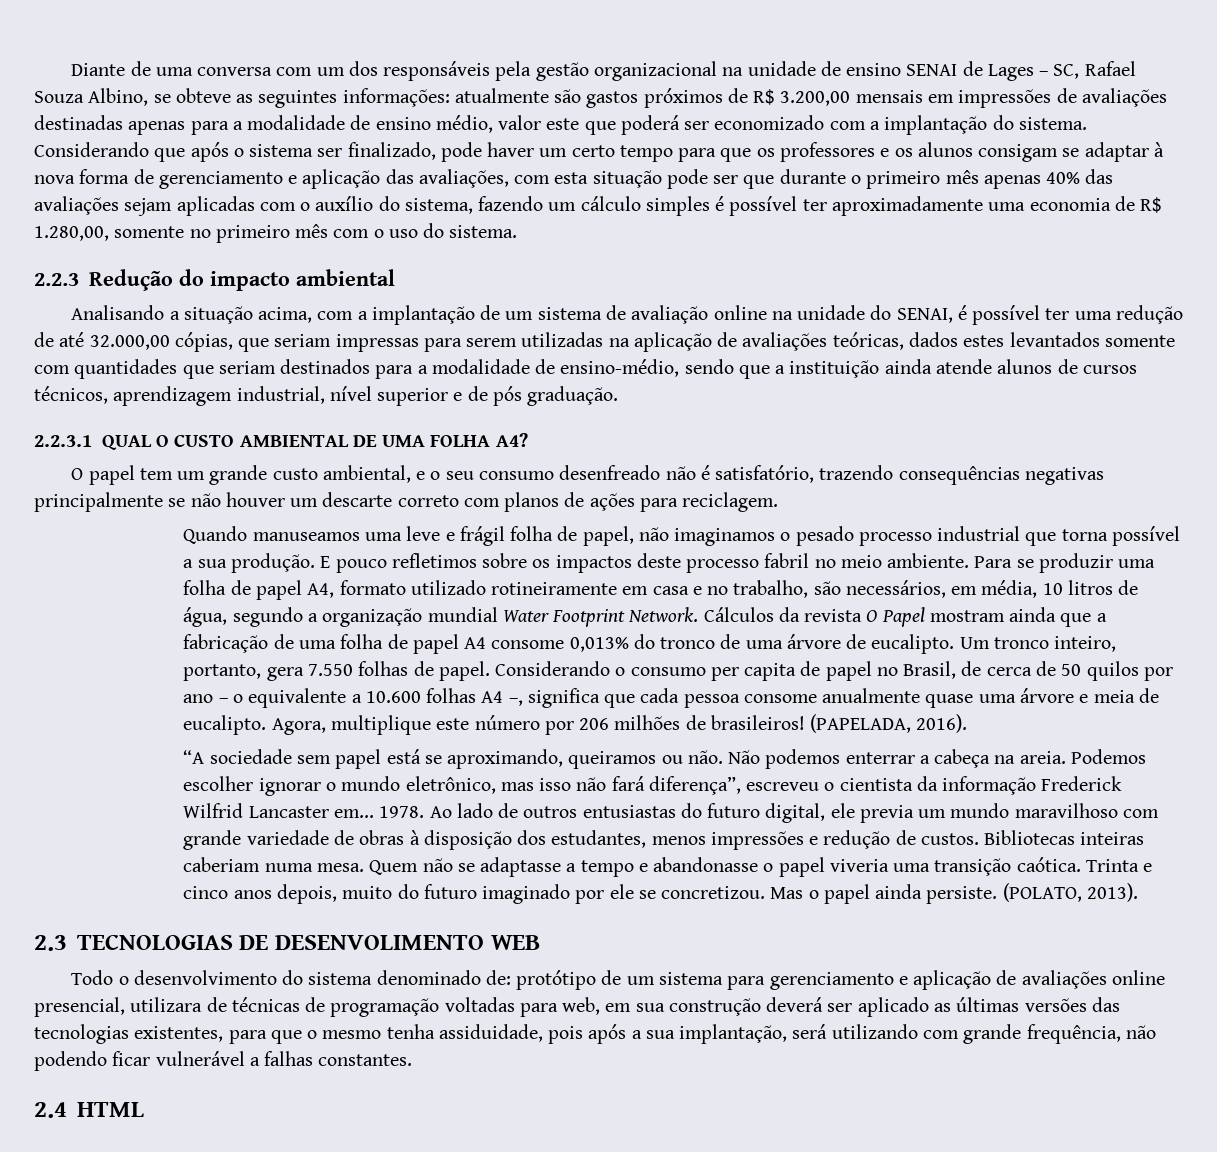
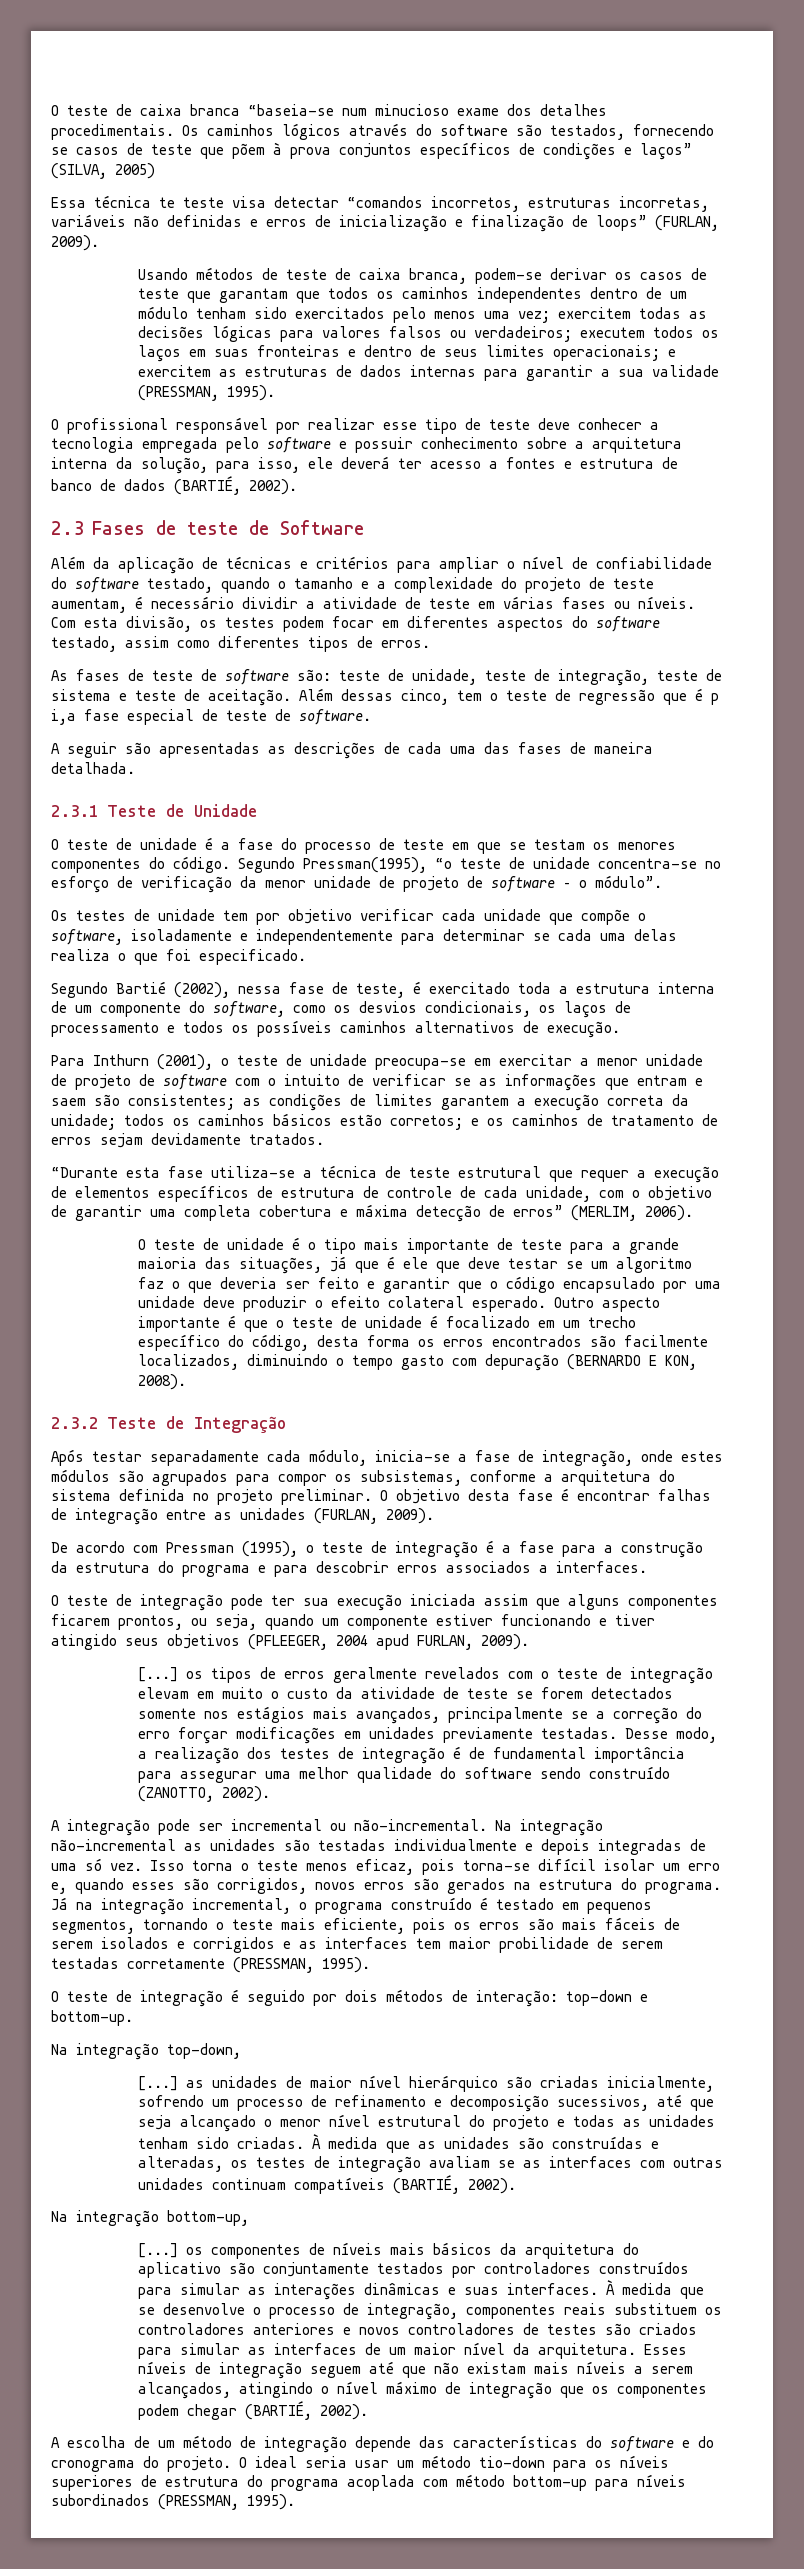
[71,61,1136,81] [34,88,1167,108] [34,115,1087,135] [34,142,1164,162] [34,169,1114,189] [34,196,1163,216] [34,223,518,243] [34,269,395,291] [71,305,1183,325] [34,332,1175,352] [34,359,1137,379] [34,386,619,406] [34,433,528,450] [71,465,1104,485] [34,492,779,512] [183,526,1180,546] [183,553,1156,573] [183,580,1139,600] [183,607,1107,627] [183,634,1117,654] [183,661,1173,681] [183,688,1159,708] [183,714,968,735] [183,749,1146,769] [183,776,1123,796] [183,803,1159,823] [183,830,1145,850] [183,857,1153,877] [183,883,1138,904] [34,934,540,951] [71,970,1165,990] [34,997,1120,1017] [34,1024,1156,1044] [34,1051,413,1071] [34,1102,144,1118] Diante de uma conversa com um dos responsáveis pela gestão organizacional na unidade de ensino SENAI de Lages – SC, Rafael Souza Albino, se obteve as seguintes informações: atualmente são gastos próximos de R$ 3.200,00 mensais em impressões de avaliações destinadas apenas para a modalidade de ensino médio, valor este que poderá ser economizado com a implantação do sistema. Considerando que após o sistema ser finalizado, pode haver um certo tempo para que os professores e os alunos consigam se adaptar à nova forma de gerenciamento e aplicação das avaliações, com esta situação pode ser que durante o primeiro mês apenas 40% das avaliações sejam aplicadas com o auxílio do sistema, fazendo um cálculo simples é possível ter aproximadamente uma economia de R$ 1.280,00, somente no primeiro mês com o uso do sistema. // 2.2.3 Redução do impacto ambiental // Analisando a situação acima, com a implantação de um sistema de avaliação online na unidade do SENAI, é possível ter uma redução de até 32.000,00 cópias, que seriam impressas para serem utilizadas na aplicação de avaliações teóricas, dados estes levantados somente com quantidades que seriam destinados para a modalidade de ensino-médio, sendo que a instituição ainda atende alunos de cursos técnicos, aprendizagem industrial, nível superior e de pós graduação. // 2.2.3.1 QUAL O CUSTO AMBIENTAL DE UMA FOLHA A4? // O papel tem um grande custo ambiental, e o seu consumo desenfreado não é satisfatório, trazendo consequências negativas principalmente se não houver um descarte correto com planos de ações para reciclagem. // Quando manuseamos uma leve e frágil folha de papel, não imaginamos o pesado processo industrial que torna possível a sua produção. E pouco refletimos sobre os impactos deste processo fabril no meio ambiente. Para se produzir uma folha de papel A4, formato utilizado rotineiramente em casa e no trabalho, são necessários, em média, 10 litros de água, segundo a organização mundial Water Footprint Network. Cálculos da revista O Papel mostram ainda que a fabricação de uma folha de papel A4 consome 0,013% do tronco de uma árvore de eucalipto. Um tronco inteiro, portanto, gera 7.550 folhas de papel. Considerando o consumo per capita de papel no Brasil, de cerca de 50 quilos por ano – o equivalente a 10.600 folhas A4 –, significa que cada pessoa consome anualmente quase uma árvore e meia de eucalipto. Agora, multiplique este número por 206 milhões de brasileiros! (PAPELADA, 2016). // “A sociedade sem papel está se aproximando, queiramos ou não. Não podemos enterrar a cabeça na areia. Podemos escolher ignorar o mundo eletrônico, mas isso não fará diferença”, escreveu o cientista da informação Frederick Wilfrid Lancaster em... 1978. Ao lado de outros entusiastas do futuro digital, ele previa um mundo maravilhoso com grande variedade de obras à disposição dos estudantes, menos impressões e redução de custos. Bibliotecas inteiras caberiam numa mesa. Quem não se adaptasse a tempo e abandonasse o papel viveria uma transição caótica. Trinta e cinco anos depois, muito do futuro imaginado por ele se concretizou. Mas o papel ainda persiste. (POLATO, 2013). // 2.3 TECNOLOGIAS DE DESENVOLIMENTO WEB // Todo o desenvolvimento do sistema denominado de: protótipo de um sistema para gerenciamento e aplicação de avaliações online presencial, utilizara de técnicas de programação voltadas para web, em sua construção deverá ser aplicado as últimas versões das tecnologias existentes, para que o mesmo tenha assiduidade, pois após a sua implantação, será utilizando com grande frequência, não podendo ficar vulnerável a falhas constantes. // 2.4 HTML -> [51,104,607,116] [51,123,714,140] [51,142,692,160] [51,163,155,179] [51,195,709,212] [51,214,719,232] [51,235,99,251] [138,267,708,284] [138,287,688,303] [138,306,708,323] [138,325,720,342] [138,345,677,362] [138,365,720,381] [138,385,276,401] [51,417,659,434] [51,437,682,453] [51,456,678,474] [51,476,297,495] [51,520,364,535] [51,556,712,574] [51,577,654,593] [51,596,695,613] [51,616,660,632] [51,636,430,652] [51,669,722,686] [51,688,719,706] [51,709,371,725] [51,742,653,759] [51,762,135,774] [51,804,257,817] [51,837,676,854] [51,856,721,873] [51,875,662,893] [51,909,646,925] [51,929,677,945] [51,949,306,965] [51,981,715,998] [51,1001,631,1018] [51,1020,620,1038] [51,1054,703,1070] [51,1074,703,1091] [51,1094,689,1111] [51,1113,718,1130] [51,1133,324,1148] [51,1165,719,1183] [51,1185,712,1202] [51,1204,693,1222] [138,1237,680,1254] [138,1256,693,1274] [138,1276,722,1293] [138,1296,661,1312] [138,1315,637,1332] [138,1334,709,1351] [138,1354,698,1371] [138,1374,187,1390] [51,1416,286,1433] [51,1449,723,1467] [51,1469,675,1486] [51,1488,711,1505] [51,1508,434,1525] [51,1540,703,1558] [51,1561,647,1577] [51,1594,718,1611] [51,1614,655,1630] [51,1634,529,1650] [138,1667,714,1684] [138,1687,674,1699] [138,1706,703,1724] [138,1727,718,1744] [138,1746,686,1764] [138,1766,671,1783] [138,1786,271,1802] [51,1819,603,1836] [51,1839,706,1855] [51,1858,720,1875] [51,1878,721,1894] [51,1897,652,1915] [51,1917,680,1934] [51,1937,663,1953] [51,1957,370,1973] [51,1989,648,2007] [51,2010,133,2026] [51,2043,241,2060] [138,2075,715,2092] [138,2094,715,2112] [138,2114,716,2132] [138,2134,660,2153] [138,2156,724,2173] [138,2175,517,2194] [51,2210,249,2227] [138,2242,640,2259] [138,2261,690,2278] [138,2280,705,2300] [138,2303,723,2320] [138,2323,698,2335] [138,2342,688,2359] [138,2361,694,2379] [138,2381,708,2399] [138,2401,369,2420] [51,2435,714,2453] [51,2455,669,2472] [51,2474,686,2491] [51,2494,295,2510] O teste de caixa branca “baseia-se num minucioso exame dos detalhes procedimentais. Os caminhos lógicos através do software são testados, fornecendo se casos de teste que põem à prova conjuntos específicos de condições e laços” (SILVA, 2005) // Essa técnica te teste visa detectar “comandos incorretos, estruturas incorretas, variáveis não definidas e erros de inicialização e finalização de loops” (FURLAN, 2009). // Usando métodos de teste de caixa branca, podem-se derivar os casos de teste que garantam que todos os caminhos independentes dentro de um módulo tenham sido exercitados pelo menos uma vez; exercitem todas as decisões lógicas para valores falsos ou verdadeiros; executem todos os laços em suas fronteiras e dentro de seus limites operacionais; e exercitem as estruturas de dados internas para garantir a sua validade (PRESSMAN, 1995). // O profissional responsável por realizar esse tipo de teste deve conhecer a tecnologia empregada pelo software e possuir conhecimento sobre a arquitetura interna da solução, para isso, ele deverá ter acesso a fontes e estrutura de banco de dados (BARTIÉ, 2002). // 2.3 Fases de teste de Software // Além da aplicação de técnicas e critérios para ampliar o nível de confiabilidade do software testado, quando o tamanho e a complexidade do projeto de teste aumentam, é necessário dividir a atividade de teste em várias fases ou níveis. Com esta divisão, os testes podem focar em diferentes aspectos do software testado, assim como diferentes tipos de erros. // As fases de teste de software são: teste de unidade, teste de integração, teste de sistema e teste de aceitação. Além dessas cinco, tem o teste de regressão que é p i,a fase especial de teste de software. // A seguir são apresentadas as descrições de cada uma das fases de maneira detalhada. // 2.3.1 Teste de Unidade // O teste de unidade é a fase do processo de teste em que se testam os menores componentes do código. Segundo Pressman(1995), “o teste de unidade concentra-se no esforço de verificação da menor unidade de projeto de software – o módulo”. // Os testes de unidade tem por objetivo verificar cada unidade que compõe o software, isoladamente e independentemente para determinar se cada uma delas realiza o que foi especificado. // Segundo Bartié (2002), nessa fase de teste, é exercitado toda a estrutura interna de um componente do software, como os desvios condicionais, os laços de processamento e todos os possíveis caminhos alternativos de execução. // Para Inthurn (2001), o teste de unidade preocupa-se em exercitar a menor unidade de projeto de software com o intuito de verificar se as informações que entram e saem são consistentes; as condições de limites garantem a execução correta da unidade; todos os caminhos básicos estão corretos; e os caminhos de tratamento de erros sejam devidamente tratados. // “Durante esta fase utiliza-se a técnica de teste estrutural que requer a execução de elementos específicos de estrutura de controle de cada unidade, com o objetivo de garantir uma completa cobertura e máxima detecção de erros” (MERLIM, 2006). // O teste de unidade é o tipo mais importante de teste para a grande maioria das situações, já que é ele que deve testar se um algoritmo faz o que deveria ser feito e garantir que o código encapsulado por uma unidade deve produzir o efeito colateral esperado. Outro aspecto importante é que o teste de unidade é focalizado em um trecho específico do código, desta forma os erros encontrados são facilmente localizados, diminuindo o tempo gasto com depuração (BERNARDO E KON, 2008). // 2.3.2 Teste de Integração // Após testar separadamente cada módulo, inicia-se a fase de integração, onde estes módulos são agrupados para compor os subsistemas, conforme a arquitetura do sistema definida no projeto preliminar. O objetivo desta fase é encontrar falhas de integração entre as unidades (FURLAN, 2009). // De acordo com Pressman (1995), o teste de integração é a fase para a construção da estrutura do programa e para descobrir erros associados a interfaces. // O teste de integração pode ter sua execução iniciada assim que alguns componentes ficarem prontos, ou seja, quando um componente estiver funcionando e tiver atingido seus objetivos (PFLEEGER, 2004 apud FURLAN, 2009). // [...] os tipos de erros geralmente revelados com o teste de integração elevam em muito o custo da atividade de teste se forem detectados somente nos estágios mais avançados, principalmente se a correção do erro forçar modificações em unidades previamente testadas. Desse modo, a realização dos testes de integração é de fundamental importância para assegurar uma melhor qualidade do software sendo construído (ZANOTTO, 2002). // A integração pode ser incremental ou não-incremental. Na integração não-incremental as unidades são testadas individualmente e depois integradas de uma só vez. Isso torna o teste menos eficaz, pois torna-se difícil isolar um erro e, quando esses são corrigidos, novos erros são gerados na estrutura do programa. Já na integração incremental, o programa construído é testado em pequenos segmentos, tornando o teste mais eficiente, pois os erros são mais fáceis de serem isolados e corrigidos e as interfaces tem maior probilidade de serem testadas corretamente (PRESSMAN, 1995). // O teste de integração é seguido por dois métodos de interação: top-down e bottom-up. // Na integração top-down, // [...] as unidades de maior nível hierárquico são criadas inicialmente, sofrendo um processo de refinamento e decomposição sucessivos, até que seja alcançado o menor nível estrutural do projeto e todas as unidades tenham sido criadas. À medida que as unidades são construídas e alteradas, os testes de integração avaliam se as interfaces com outras unidades continuam compatíveis (BARTIÉ, 2002). // Na integração bottom-up, // [...] os componentes de níveis mais básicos da arquitetura do aplicativo são conjuntamente testados por controladores construídos para simular as interações dinâmicas e suas interfaces. À medida que se desenvolve o processo de integração, componentes reais substituem os controladores anteriores e novos controladores de testes são criados para simular as interfaces de um maior nível da arquitetura. Esses níveis de integração seguem até que não existam mais níveis a serem alcançados, atingindo o nível máximo de integração que os componentes podem chegar (BARTIÉ, 2002). // A escolha de um método de integração depende das características do software e do cronograma do projeto. O ideal seria usar um método tio-down para os níveis superiores de estrutura do programa acoplada com método bottom-up para níveis subordinados (PRESSMAN, 1995).

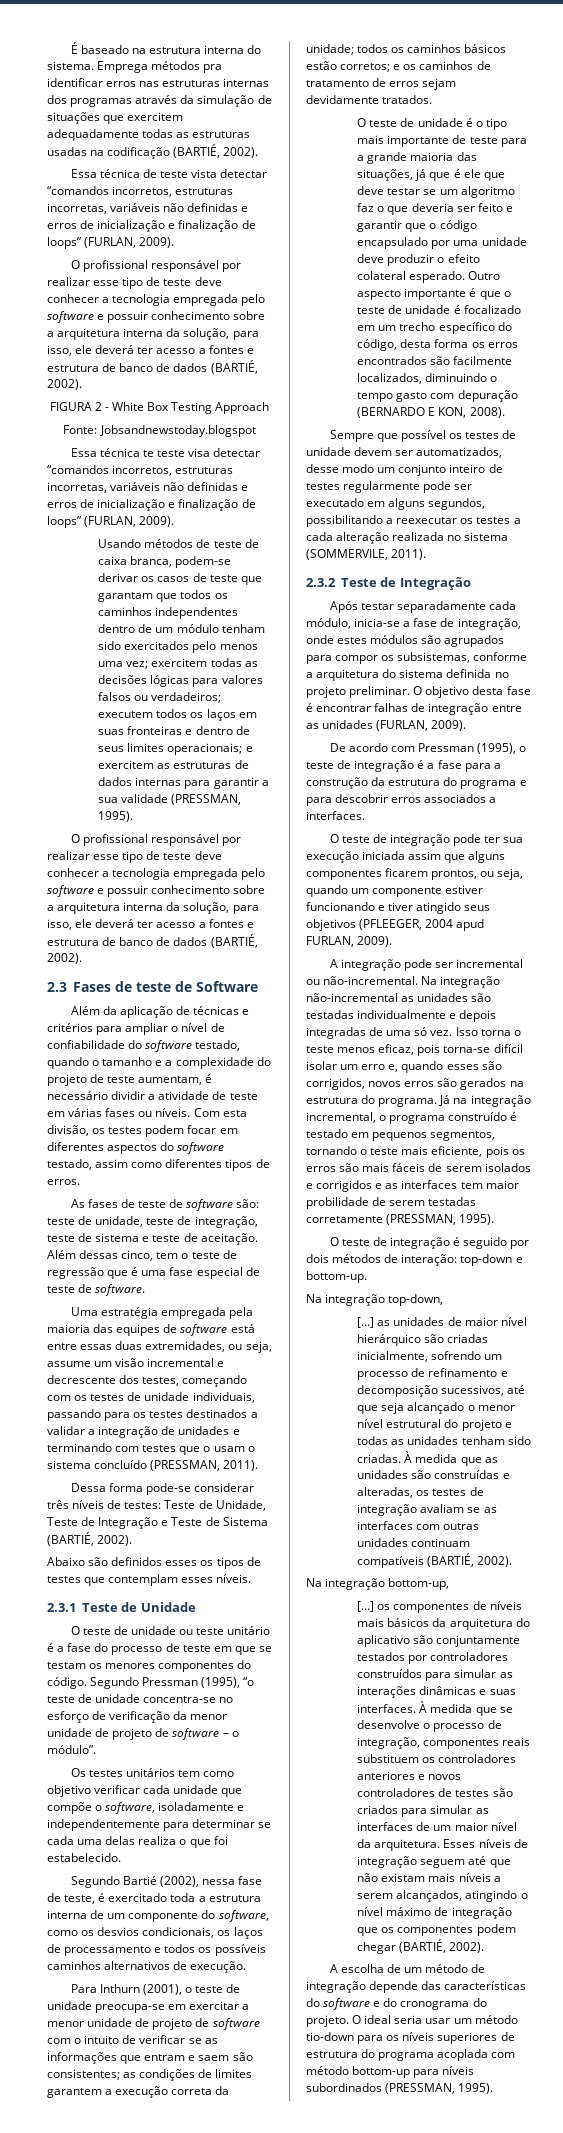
[51,104,607,116] [51,123,714,140] [51,142,692,160] [51,163,155,179] O teste de caixa branca “baseia-se num minucioso exame dos detalhes procedimentais. Os caminhos lógicos através do software são testados, fornecendo se casos de teste que põem à prova conjuntos específicos de condições e laços” (SILVA, 2005) -> [70,42,262,54] [47,61,223,73] [47,78,270,87] [47,95,272,107] [47,112,184,124] [47,129,251,141] [47,144,259,159] [70,169,268,178] [47,186,234,197] [47,203,249,214] [47,220,256,232] [47,237,175,249] [70,260,242,272] [47,277,222,289] [47,294,266,306] [47,311,266,323] [47,328,259,340] [47,345,254,356] [47,360,258,374] [47,379,82,390] [49,402,270,414] [63,425,256,437] É baseado na estrutura interna do sistema. Emprega métodos pra identificar erros nas estruturas internas dos programas através da simulação de situações que exercitem adequadamente todas as estruturas usadas na codificação (BARTIÉ, 2002). // Essa técnica de teste vista detectar “comandos incorretos, estruturas incorretas, variáveis não definidas e erros de inicialização e finalização de loops” (FURLAN, 2009). // O profissional responsável por realizar esse tipo de teste deve conhecer a tecnologia empregada pelo software e possuir conhecimento sobre a arquitetura interna da solução, para isso, ele deverá ter acesso a fontes e estrutura de banco de dados (BARTIÉ, 2002). // FIGURA 2 - White Box Testing Approach // Fonte: Jobsandnewstoday.blogspot
[711,693,719,705] [51,709,76,725] p i,a -> [141,1270,167,1276] uma
[51,742,653,759] [51,762,135,774] A seguir são apresentadas as descrições de cada uma das fases de maneira detalhada. -> [70,1307,254,1319] [47,1324,255,1336] [47,1341,272,1353] [47,1358,225,1367] [47,1375,248,1387] [47,1392,255,1403] [47,1409,258,1421] [47,1426,240,1438] [47,1443,255,1455] [47,1460,259,1471] [70,1483,255,1495] [47,1500,266,1511] [47,1517,268,1529] [47,1532,133,1546] [47,1557,261,1569] [47,1574,252,1586] Uma estratégia empregada pela maioria das equipes de software está entre essas duas extremidades, ou seja, assume um visão incremental e decrescente dos testes, começando com os testes de unidade individuais, passando para os testes destinados a validar a integração de unidades e terminando com testes que o usam o sistema concluído (PRESSMAN, 2011). // Dessa forma pode-se considerar três níveis de testes: Teste de Unidade, Teste de Integração e Teste de Sistema (BARTIÉ, 2002). // Abaixo são definidos esses os tipos de testes que contemplam esses níveis.
(197, 844) none -> [179,1626,271,1635] ou teste unitário
[303,857,427,873] Pressman(1995), -> [142,1677,241,1688] Pressman (1995),
[134,909,280,925] de unidade tem por -> [125,1768,235,1777] unitários tem como
[199,949,306,965] especificado. -> [47,1853,121,1862] estabelecido.
[51,1165,719,1183] [51,1185,712,1202] [51,1204,693,1222] // “Durante esta fase utiliza-se a técnica de teste estrutural que requer a execução de elementos específicos de estrutura de controle de cada unidade, com o objetivo de garantir uma completa cobertura e máxima detecção de erros” (MERLIM, 2006). -> (433, 99) none
(187, 1382) none -> [329,430,517,442] [306,447,503,458] [306,464,503,476] [306,481,473,493] [306,498,486,510] [306,515,521,527] [306,532,509,544] [306,549,427,560] // Sempre que possível os testes de unidade devem ser automatizados, desse modo um conjunto inteiro de testes regularmente pode ser executado em alguns segundos, possibilitando a reexecutar os testes a cada alteração realizada no sistema (SOMMERVILE, 2011).
[138,1667,714,1684] [138,1687,674,1699] [138,1706,703,1724] [138,1727,718,1744] [138,1746,686,1764] [138,1766,671,1783] [138,1786,271,1802] // [...] os tipos de erros geralmente revelados com o teste de integração elevam em muito o custo da atividade de teste se forem detectados somente nos estágios mais avançados, principalmente se a correção do erro forçar modificações em unidades previamente testadas. Desse modo, a realização dos testes de integração é de fundamental importância para assegurar uma melhor qualidade do software sendo construído (ZANOTTO, 2002). -> (393, 941) none

